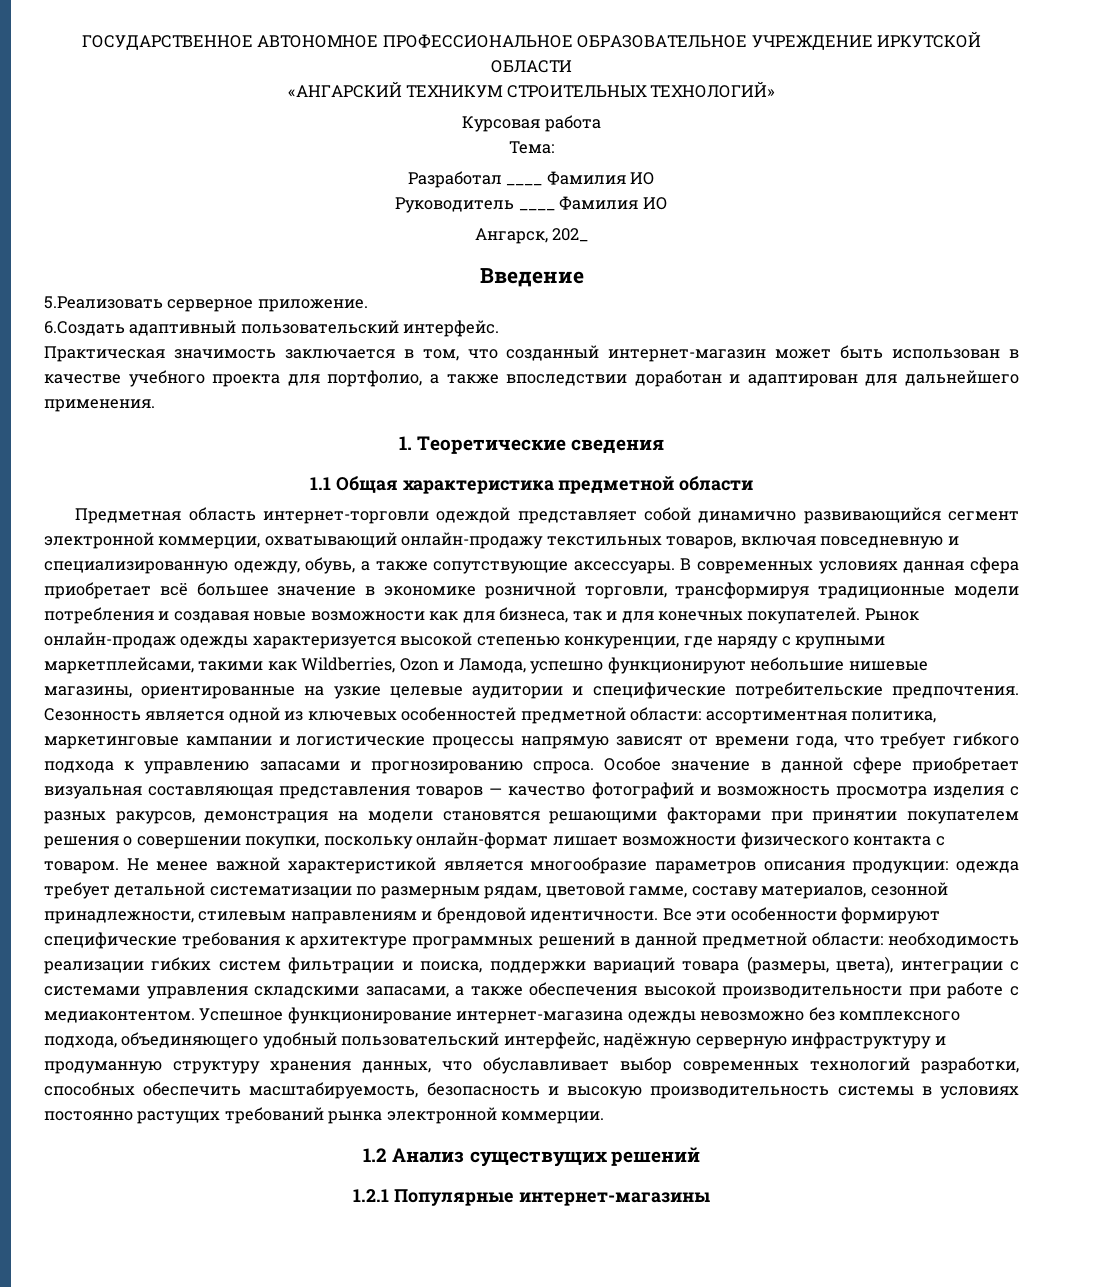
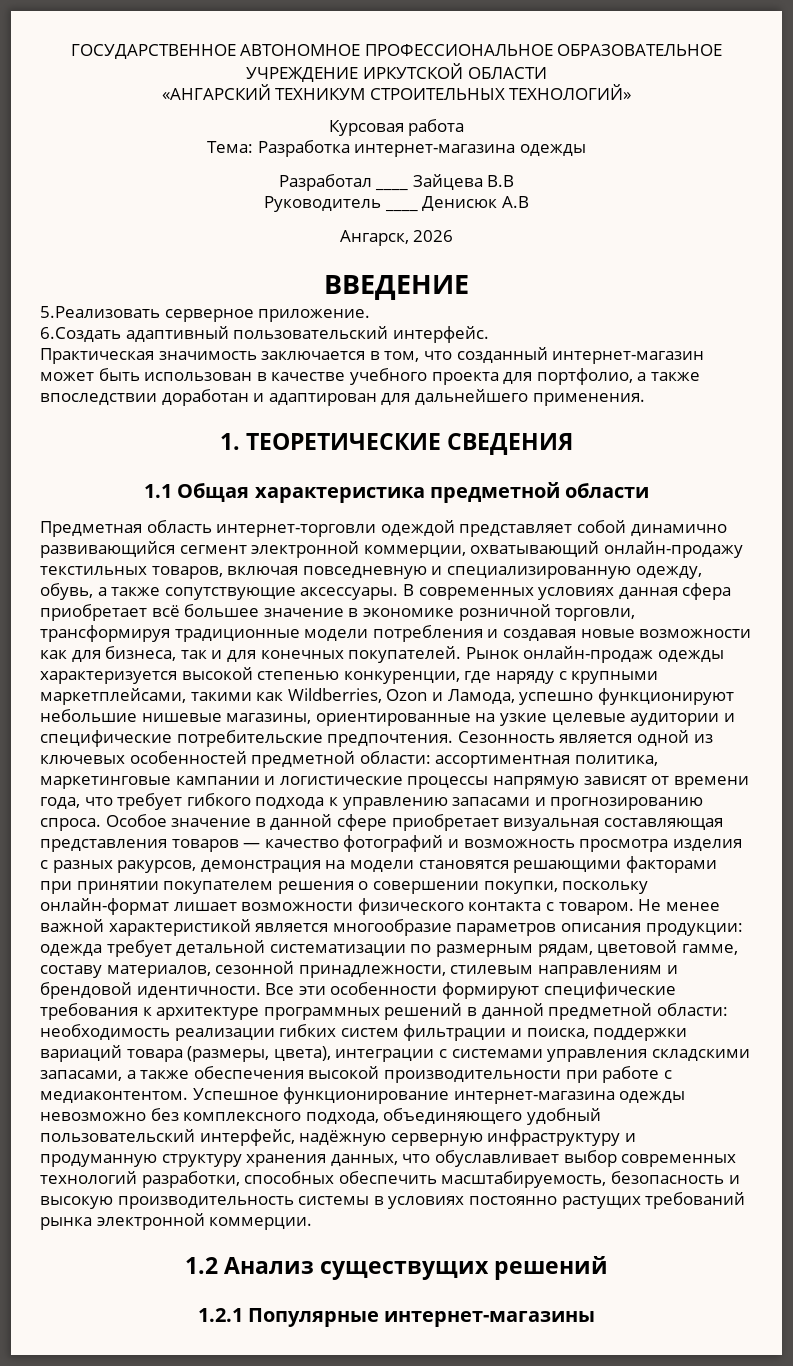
(554, 147) none -> [257,140,586,157] Разработка интернет-магазина одежды
[546,171,656,185] Фамилия ИО -> [412,174,515,190] Зайцева В.В
[559,196,668,210] Фамилия ИО -> [422,196,529,211] Денисюк А.В
[552,228,589,242] [479,268,584,287] 202_ // Введение -> [413,230,454,242] [324,275,469,300] 2026 // ВВЕДЕНИЕ
[417,436,665,454] Теоретические сведения -> [246,433,574,455] ТЕОРЕТИЧЕСКИЕ СВЕДЕНИЯ

